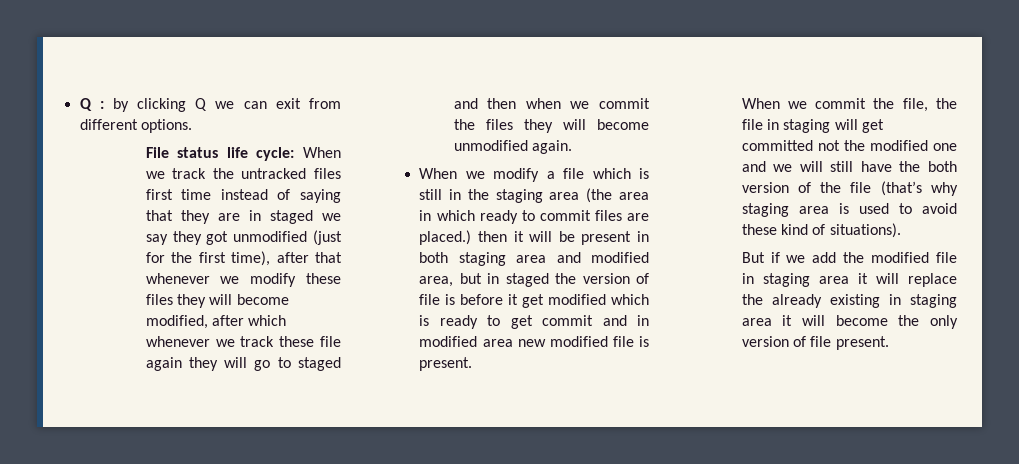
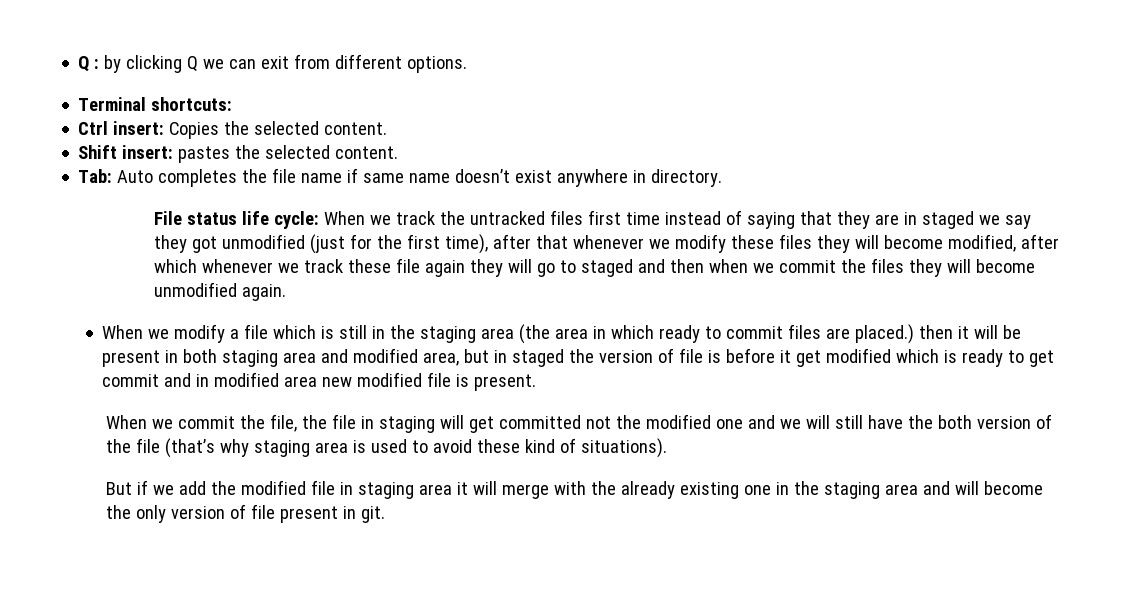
(192, 126) none -> [78,97,233,111] [78,121,388,139] [78,145,399,163] [78,168,723,187] // Terminal shortcuts: // Ctrl insert: Copies the selected content. // Shift insert: pastes the selected content. // Tab: Auto completes the file name if same name doesn’t exist anywhere in directory.
[908,273,957,287] replace -> [501,481,586,499] merge with
[888,294,957,308] [741,315,793,326] in staging area it -> [743,481,950,499] one in the staging area and
[835,336,889,350] present. -> [279,506,385,523] present in git.

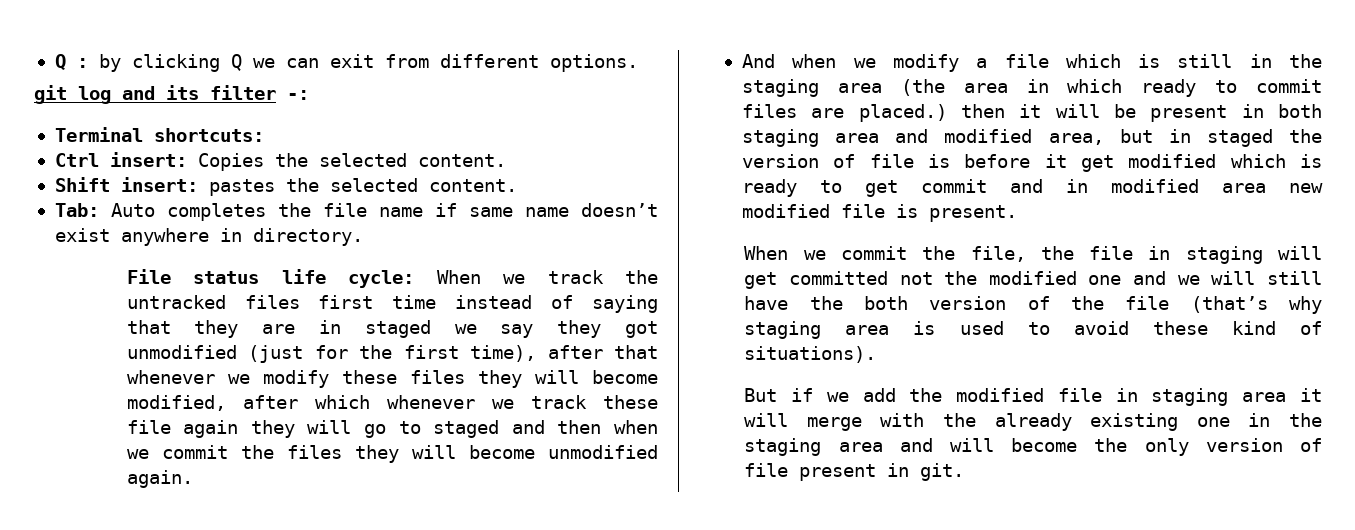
(468, 64) none -> [34,85,309,104] // git log and its filter -:
[102,325,144,339] When -> [742,54,837,68] And when

